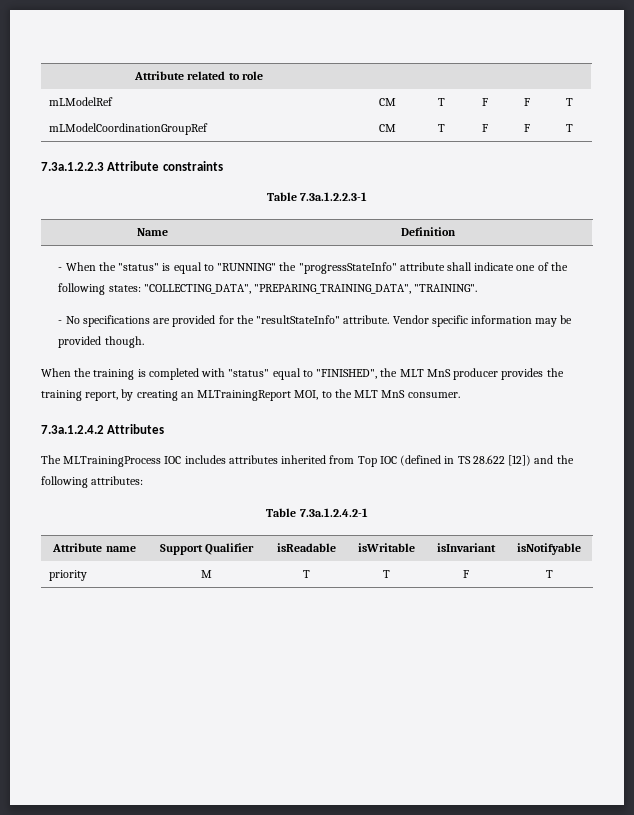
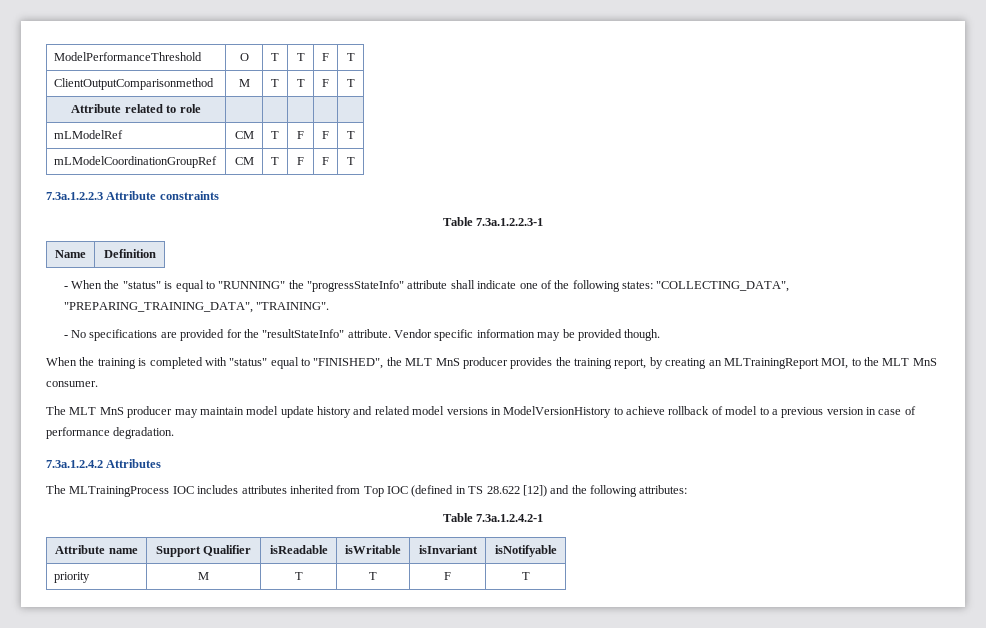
(134, 75) none -> [54,52,203,61] [239,53,249,61] [271,53,279,61] [296,53,305,61] [322,53,329,61] [346,53,355,61] [54,78,215,90] [238,79,250,87] [271,79,279,87] [296,79,305,87] [322,79,329,87] [346,79,355,87] ModelPerformanceThreshold | O | T | T | F | T // ClientOutputComparisonmethod | M | T | T | F | T //
(460, 395) none -> [46,406,916,418] [46,427,175,439] // The MLT MnS producer may maintain model update history and related model versions in ModelVersionHistory to achieve rollback of model to a previous version in case of performance degradation.

